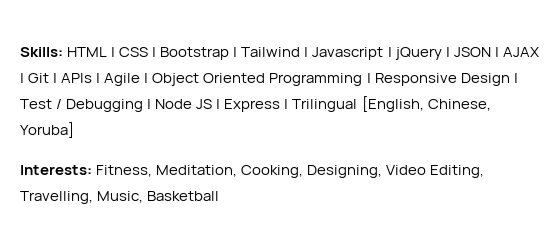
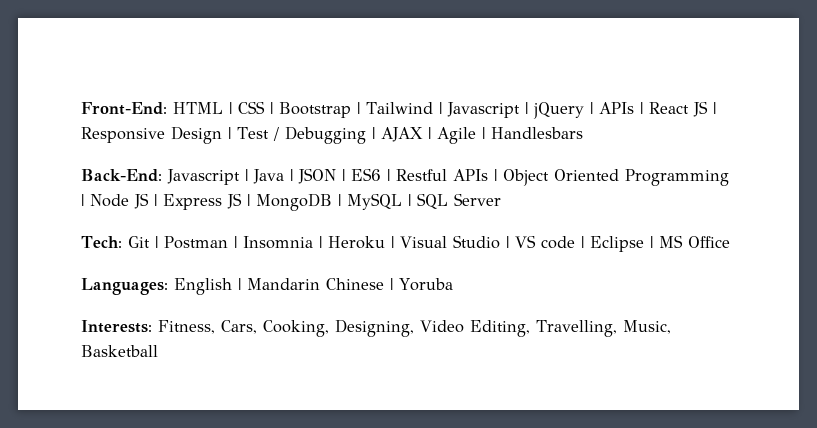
[20,47,63,57] Skills: -> [81,102,167,115] Front-End:
[453,47,539,57] [20,73,363,86] JSON | AJAX | Git | APIs | Agile | Object Oriented Programming -> [598,101,708,117] APIs | React JS
[155,96,491,112] [20,122,74,138] Node JS | Express | Trilingual [English, Chinese, Yoruba] -> [380,127,583,144] [81,168,729,186] [81,193,501,211] [81,235,730,252] [81,278,453,295] AJAX | Agile | Handlesbars // Back-End: Javascript | Java | JSON | ES6 | Restful APIs | Object Oriented Programming | Node JS | Express JS | MongoDB | MySQL | SQL Server // Tech: Git | Postman | Insomnia | Heroku | Visual Studio | VS code | Eclipse | MS Office // Languages: English | Mandarin Chinese | Yoruba
[156,165,238,177] Meditation, -> [221,320,257,334] Cars,

